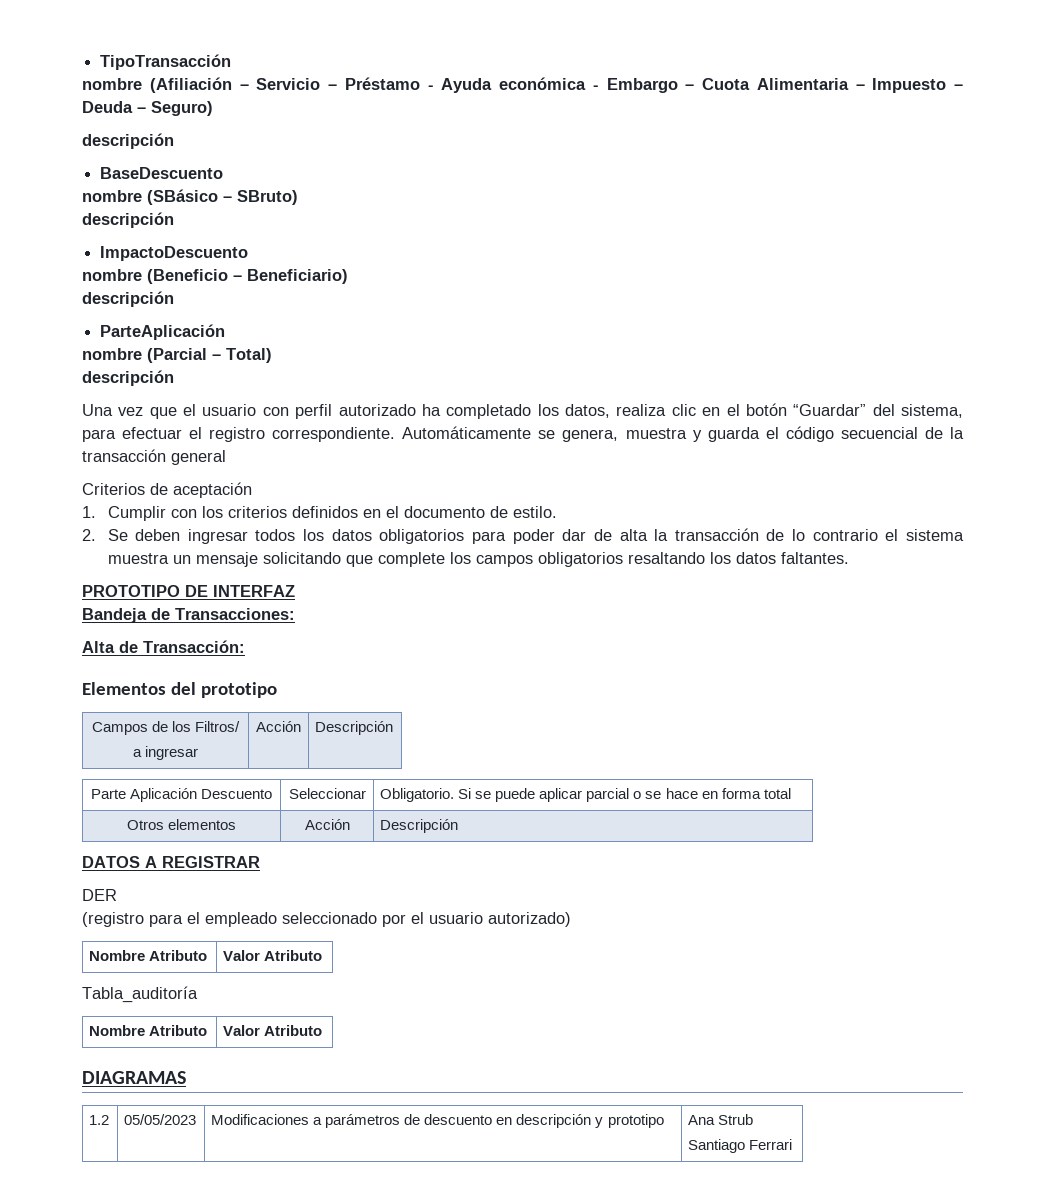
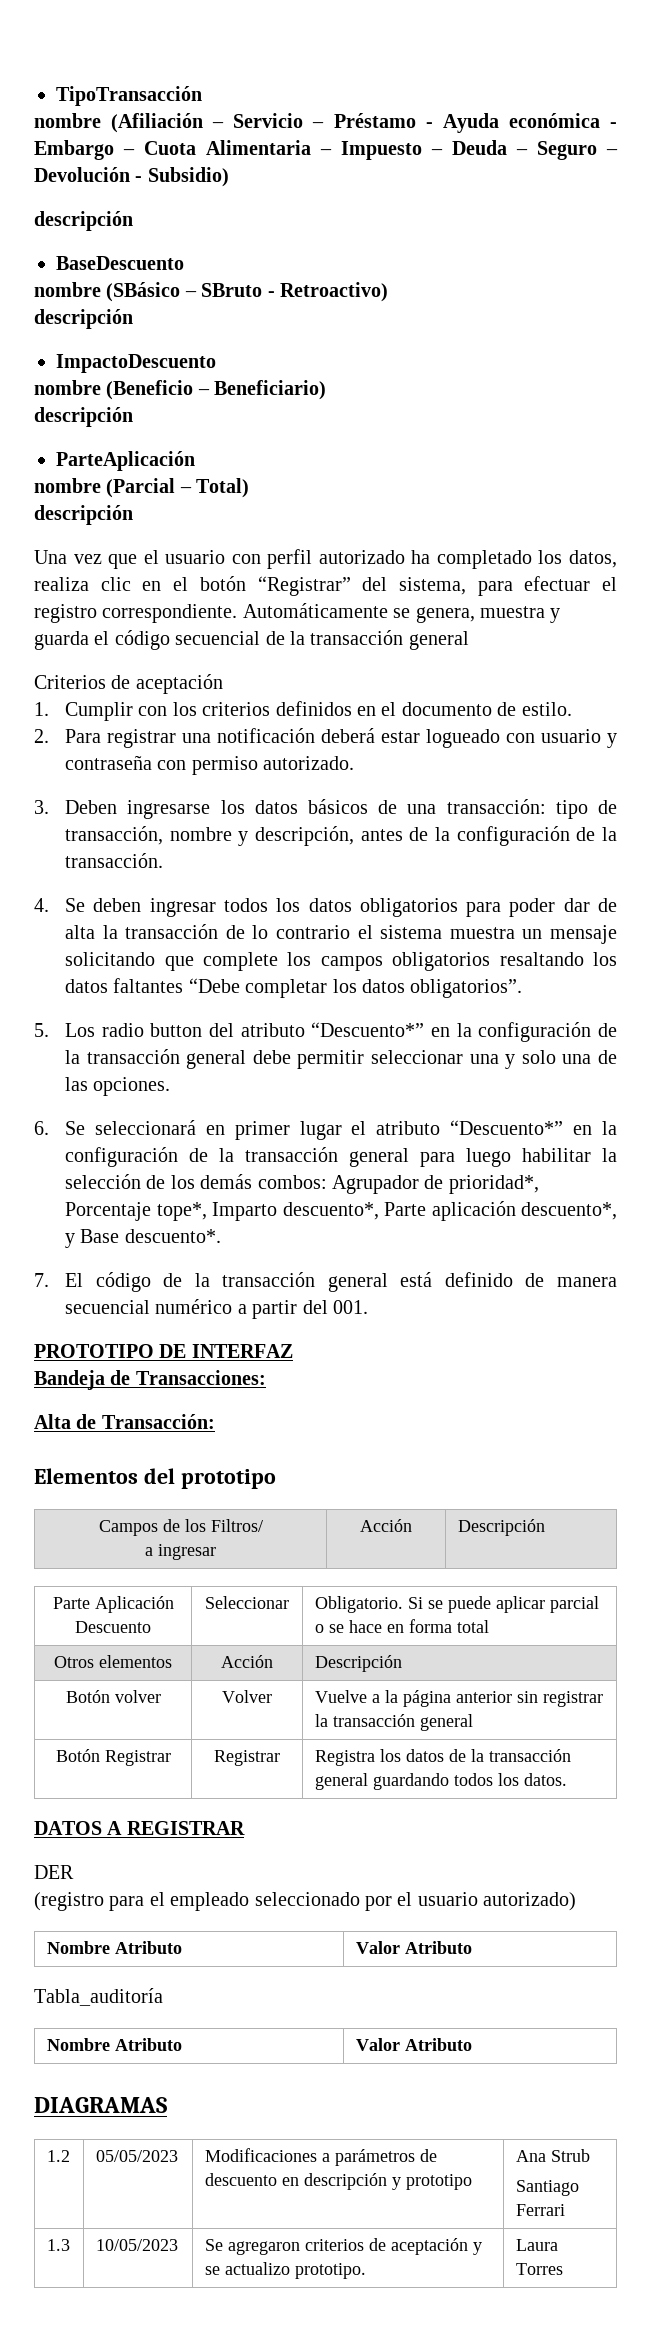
[151,101,213,116] Seguro) -> [537,141,618,160] [34,167,229,187] Seguro – Devolución - Subsidio)
[237,190,298,205] SBruto) -> [201,282,388,302] SBruto - Retroactivo)
[793,404,867,416] “Guardar” -> [257,576,351,596] “Registrar”
(96, 535) none -> [65,728,617,748] [65,755,355,775] [34,799,617,819] [65,826,617,846] [65,853,164,868] [34,898,49,912] Para registrar una notificación deberá estar logueado con usuario y contraseña con permiso autorizado. // 3. Deben ingresarse los datos básicos de una transacción: tipo de transacción, nombre y descripción, antes de la configuración de la transacción. // 4.
[780,552,849,564] faltantes. -> [113,978,523,998] [34,1022,617,1042] [65,1049,617,1069] [65,1077,171,1096] [34,1120,617,1140] [65,1147,617,1167] [65,1174,539,1194] [65,1201,617,1221] [65,1229,221,1248] [34,1272,617,1292] [65,1299,369,1319] faltantes “Debe completar los datos obligatorios”. // 5. Los radio button del atributo “Descuento*” en la configuración de la transacción general debe permitir seleccionar una y solo una de las opciones. // 6. Se seleccionará en primer lugar el atributo “Descuento*” en la configuración de la transacción general para luego habilitar la selección de los demás combos: Agrupador de prioridad*, Porcentaje tope*, Imparto descuento*, Parte aplicación descuento*, y Base descuento*. // 7. El código de la transacción general está definido de manera secuencial numérico a partir del 001.
(459, 826) none -> [65,1690,161,1703] [222,1690,272,1703] [314,1690,603,1707] [314,1714,473,1731] [55,1749,171,1766] [214,1750,280,1766] [314,1749,571,1766] [314,1773,567,1790] // Botón volver | Volver | Vuelve a la página anterior sin registrar la transacción general // Botón Registrar | Registrar | Registra los datos de la transacción general guardando todos los datos.
(793, 1144) none -> [46,2239,70,2251] [95,2239,178,2251] [204,2238,482,2255] [204,2262,366,2279] [515,2239,558,2251] [515,2263,563,2275] // 1.3 | 10/05/2023 | Se agregaron criterios de aceptación y se actualizo prototipo. | Laura Torres

